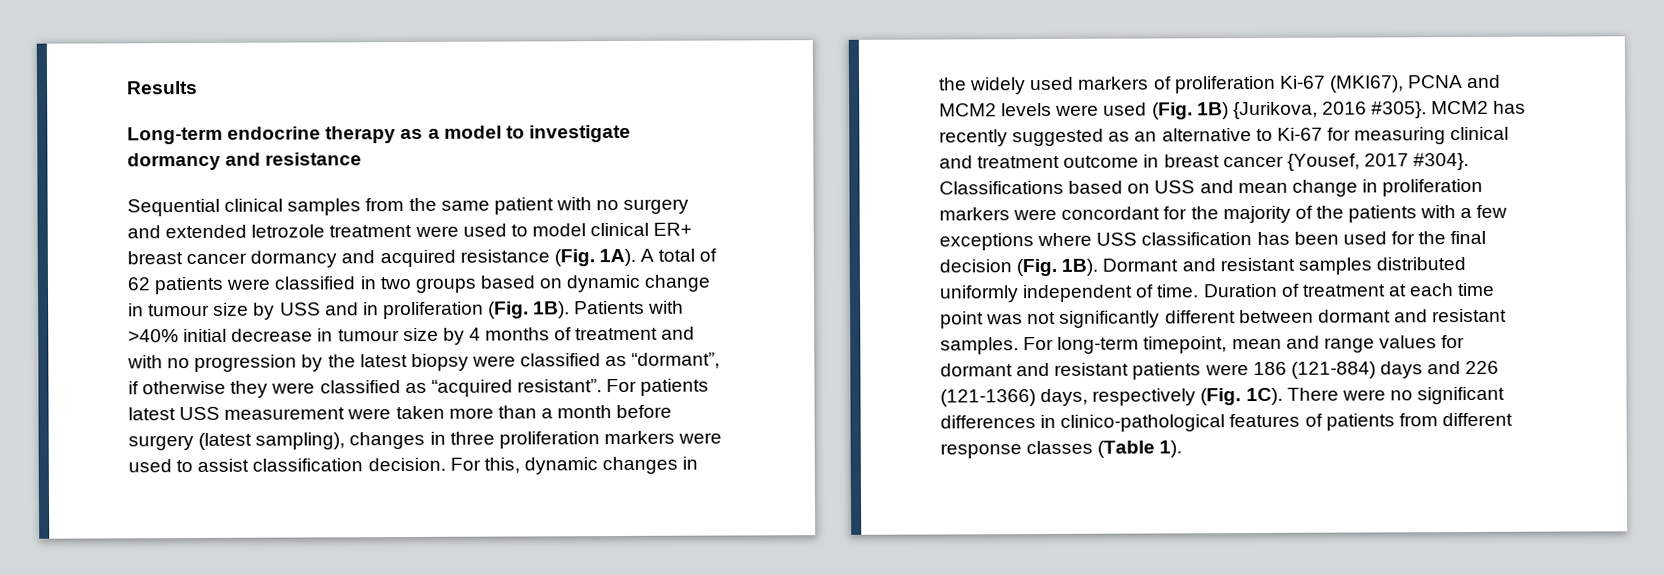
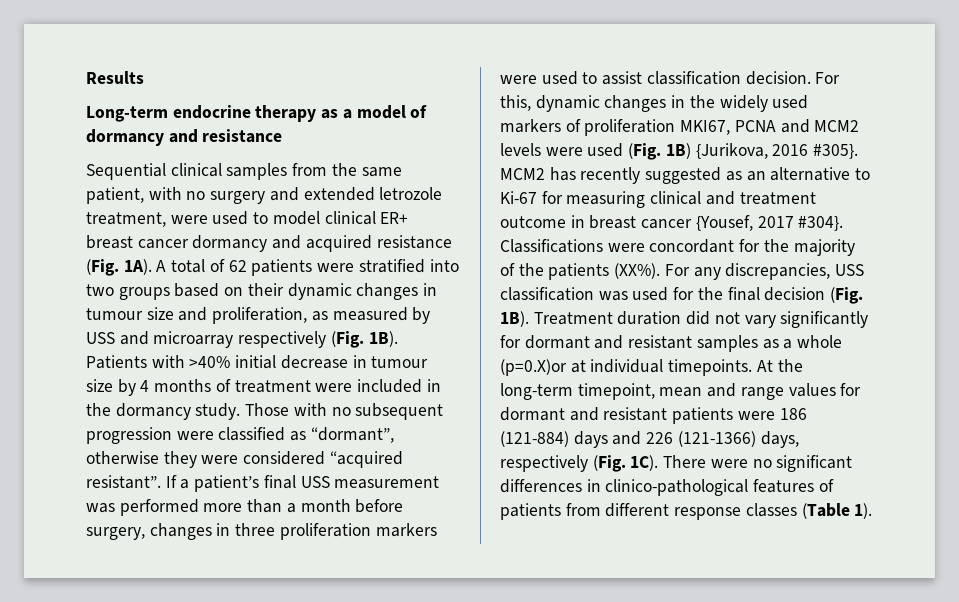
[505,124,631,143] to investigate -> [410,105,428,118] of
[493,197,554,215] patient -> [86,187,144,204] patient,
[329,224,413,238] treatment -> [86,212,166,227] treatment,
[274,276,377,290] classified in -> [358,259,459,273] stratified into
[566,274,712,293] [128,302,250,317] dynamic change in tumour size -> [247,283,438,300] [86,307,408,324] their dynamic changes in tumour size and proliferation, as measured
[362,301,484,320] in proliferation -> [153,331,327,348] microarray respectively
[661,326,696,340] [127,353,469,373] and with no progression by the latest biopsy -> [315,379,441,393] [86,403,444,420] [86,427,172,444] were included in the dormancy study. Those with no subsequent progression
[128,381,139,395] if -> (394, 435) none
[319,378,710,397] [128,405,445,421] classified as “acquired resistant”. For patients latest USS measurement were taken -> [243,451,403,468] [86,475,440,492] [86,499,199,516] considered “acquired resistant”. If a patient’s final USS measurement was performed
[128,432,346,451] surgery (latest sampling), -> [86,527,145,540] surgery,
[1279,75,1404,93] Ki-67 (MKI67), -> [680,120,731,135] MKI67,
[1068,178,1484,197] [939,207,1010,221] based on USS and mean change in proliferation markers -> (603, 246) none
[1420,204,1508,219] [939,231,1339,251] with a few exceptions where USS classification has been -> [614,263,865,280] [500,287,628,301] (XX%). For any discrepancies, USS classification was
[1102,257,1466,275] [939,282,1496,303] [940,308,1508,329] [940,336,1055,355] Dormant and resistant samples distributed uniformly independent of time. Duration of treatment at each time point was not significantly different between dormant and resistant samples. For -> [533,311,869,328] [500,335,843,352] [500,359,803,376] Treatment duration did not vary significantly for dormant and resistant samples as a whole (p=0.X)or at individual timepoints. At the

